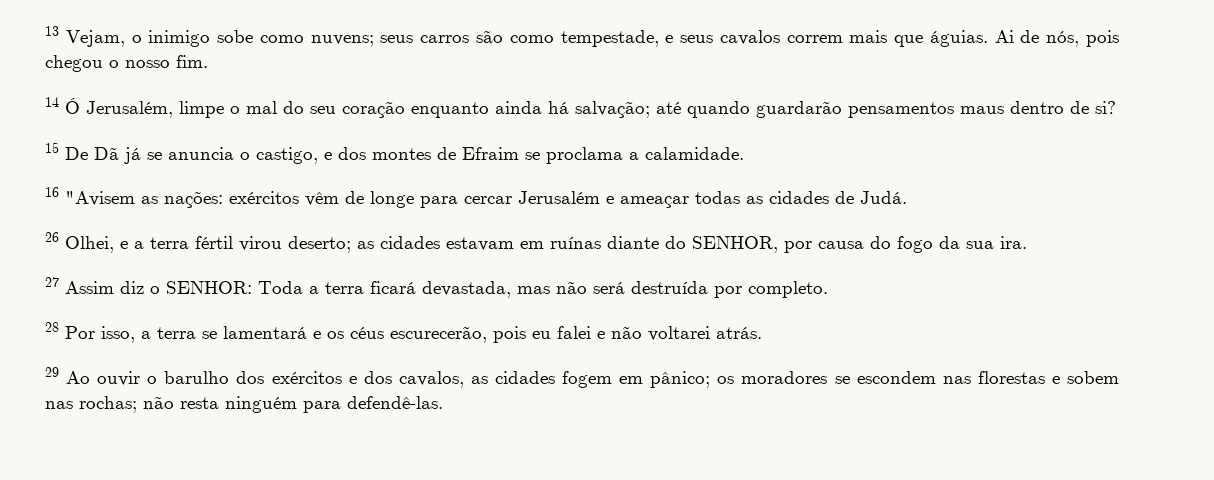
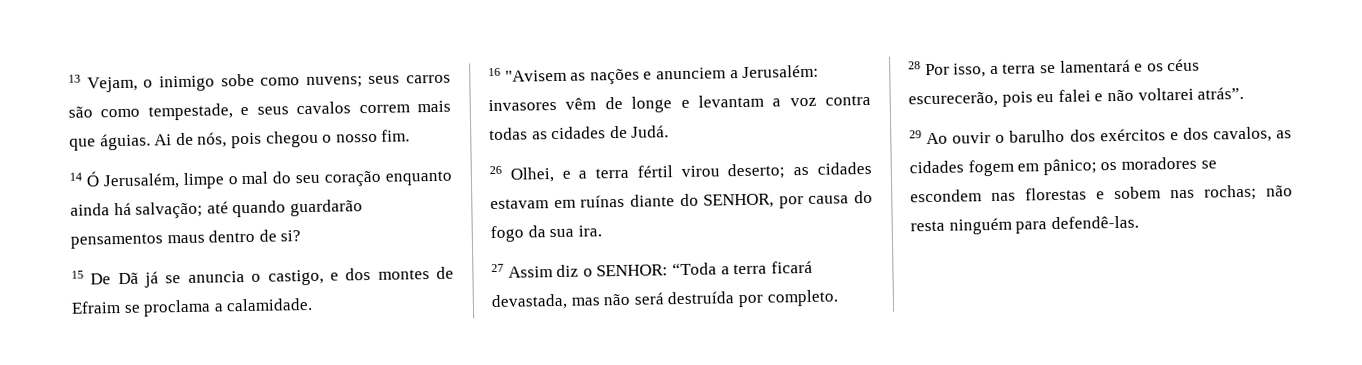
[164,191,689,208] nações: exércitos vêm de longe para cercar Jerusalém e ameaçar -> [589,64,820,85] [488,94,871,113] nações e anunciem a Jerusalém: invasores vêm de longe e levantam a voz contra
[258,281,303,294] Toda -> [671,262,717,276] “Toda
[716,327,762,339] atrás. -> [1197,86,1245,100] atrás”.

